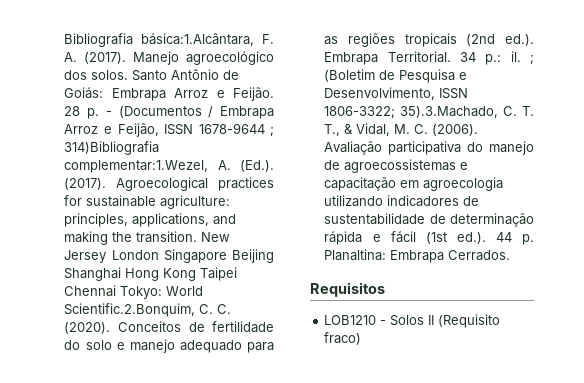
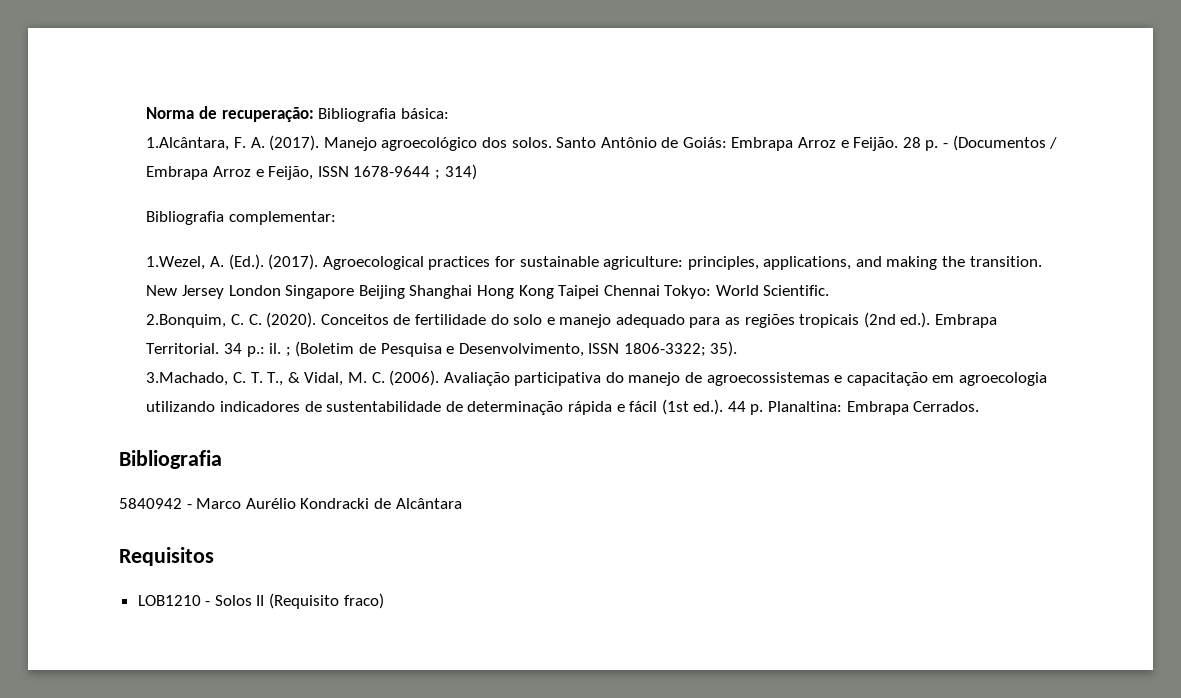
[64,33,255,47] Bibliografia básica:1.Alcântara, -> [146,106,449,122] [146,137,230,151] Norma de recuperação: Bibliografia básica: // 1.Alcântara,
[64,141,160,155] [64,160,209,173] 314)Bibliografia complementar:1.Wezel, -> [444,164,477,180] [146,211,336,225] [146,256,206,270] 314) // Bibliografia complementar: // 1.Wezel,
[64,303,196,317] Scientific.2.Bonquim, -> [763,285,830,296] [146,314,227,328] Scientific. // 2.Bonquim,
[400,106,499,118] 35).3.Machado, -> [710,341,738,357] [146,372,229,386] 35). // 3.Machado,
(511, 255) none -> [119,450,222,469] [119,498,462,509] // Bibliografia // 5840942 - Marco Aurélio Kondracki de Alcântara

